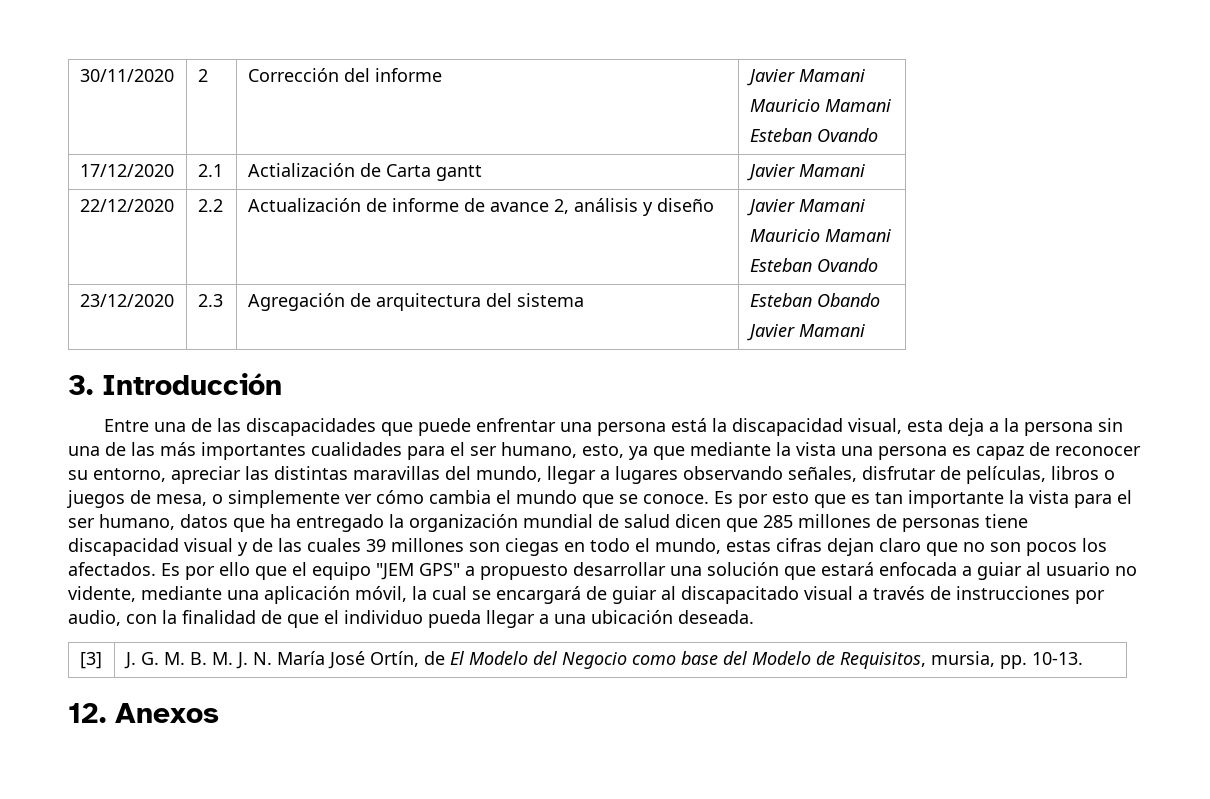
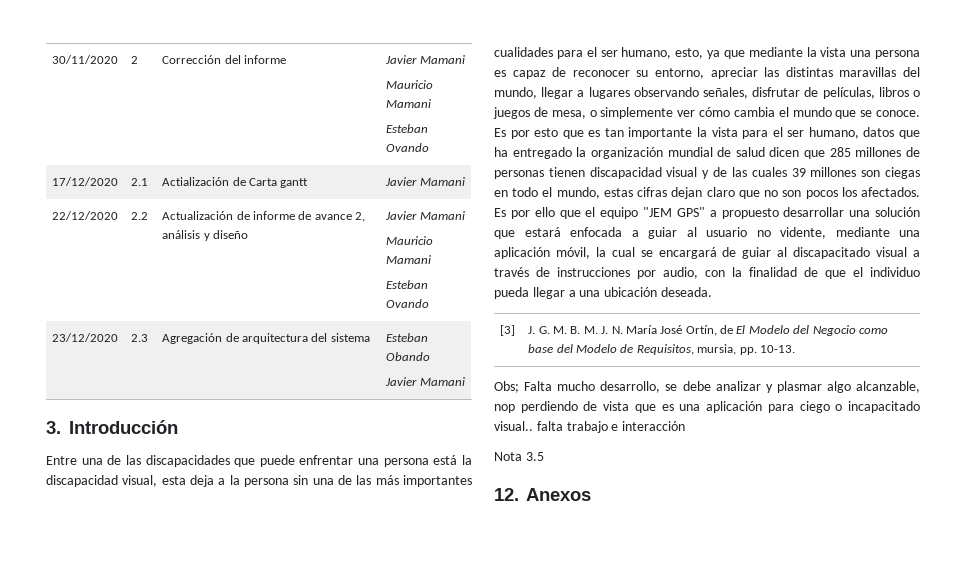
[985,514,1028,528] tiene -> [548,167,585,177] tienen
(1083, 658) none -> [494,381,921,393] [494,401,920,413] [494,421,686,433] [494,452,544,461] // Obs; Falta mucho desarrollo, se debe analizar y plasmar algo alcanzable, nop perdiendo de vista que es una aplicación para ciego o incapacitado visual.. falta trabajo e interacción // Nota 3.5

